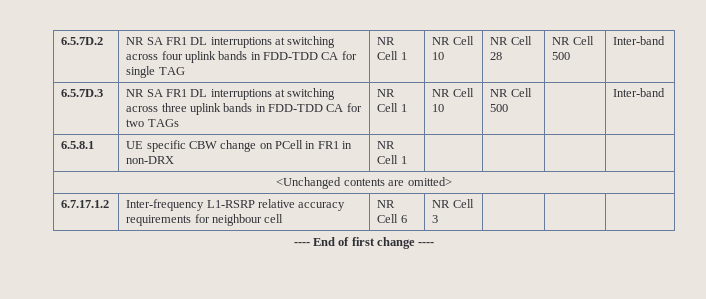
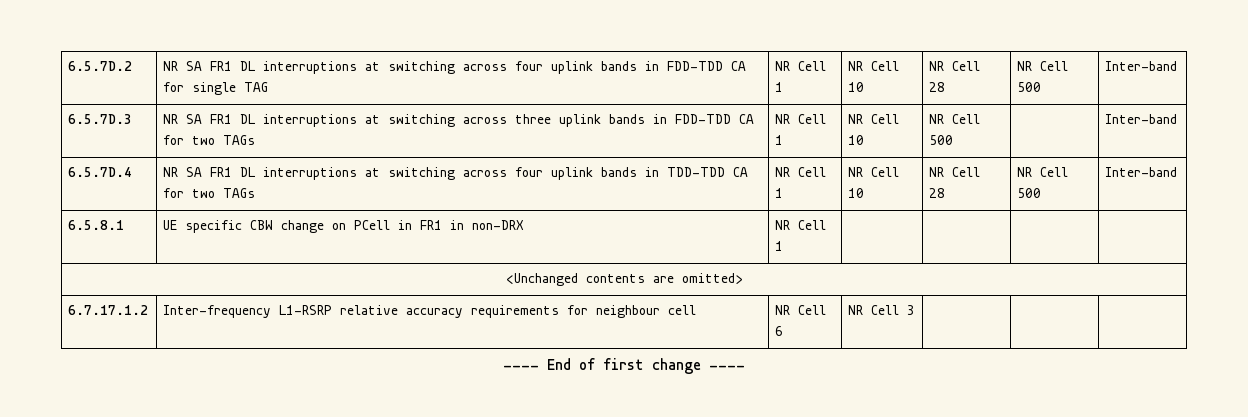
(666, 92) none -> [68,167,133,177] [163,167,749,180] [163,188,256,198] [775,167,827,177] [775,188,784,198] [848,167,900,177] [848,188,865,198] [929,167,981,177] [929,188,946,198] [1017,167,1069,177] [1017,188,1042,198] [1105,167,1178,177] // 6.5.7D.4 | NR SA FR1 DL interruptions at switching across four uplink bands in TDD-TDD CA for two TAGs | NR Cell 1 | NR Cell 10 | NR Cell 28 | NR Cell 500 | Inter-band

